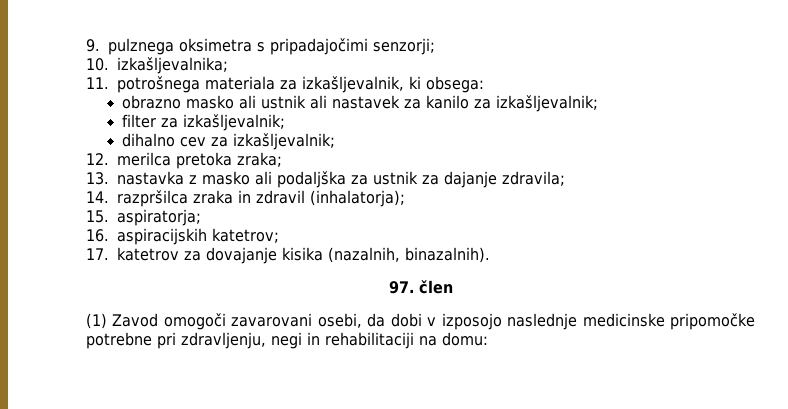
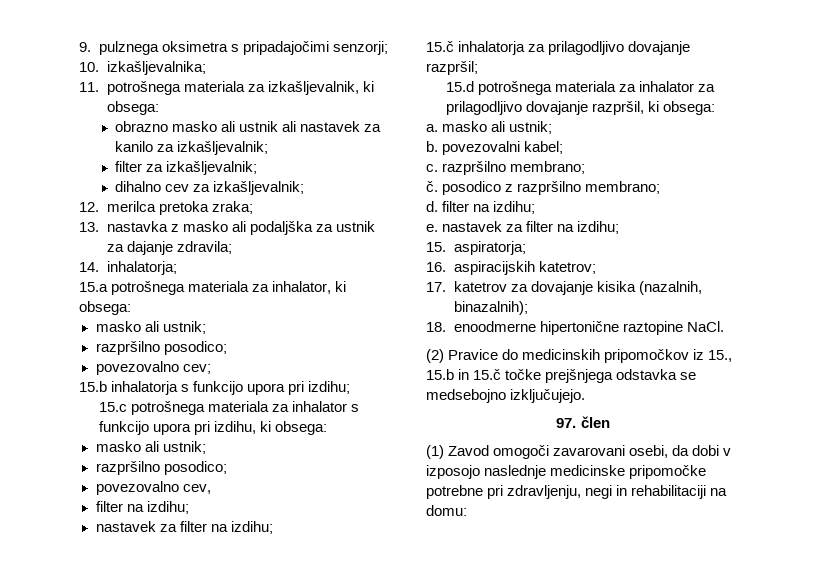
[117,190,405,207] razpršilca zraka in zdravil (inhalatorja); -> [106,261,177,275] [79,281,347,295] [79,301,131,315] [95,321,206,334] [95,341,227,355] [95,361,211,375] [79,381,351,395] [98,401,359,415] [98,421,327,435] [95,441,206,454] [95,461,227,475] [95,481,211,495] [95,501,189,514] [95,521,273,534] [426,41,691,55] [426,61,478,75] [445,81,715,95] [445,101,715,115] [426,121,553,134] [426,141,564,155] [426,161,586,175] [426,181,661,195] [426,201,536,214] [426,221,620,234] inhalatorja; // 15.a potrošnega materiala za inhalator, ki obsega: // masko ali ustnik; // razpršilno posodico; // povezovalno cev; // 15.b inhalatorja s funkcijo upora pri izdihu; // 15.c potrošnega materiala za inhalator s funkcijo upora pri izdihu, ki obsega: // masko ali ustnik; // razpršilno posodico; // povezovalno cev, // filter na izdihu; // nastavek za filter na izdihu; // 15.č inhalatorja za prilagodljivo dovajanje razpršil; // 15.d potrošnega materiala za inhalator za prilagodljivo dovajanje razpršil, ki obsega: // a. masko ali ustnik; // b. povezovalni kabel; // c. razpršilno membrano; // č. posodico z razpršilno membrano; // d. filter na izdihu; // e. nastavek za filter na izdihu;
[405,247,490,263] binazalnih). -> [453,301,528,315] [426,321,724,335] [426,349,733,363] [426,369,697,383] [426,389,586,403] binazalnih); // 18. enoodmerne hipertonične raztopine NaCl. // (2) Pravice do medicinskih pripomočkov iz 15., 15.b in 15.č točke prejšnjega odstavka se medsebojno izključujejo.

